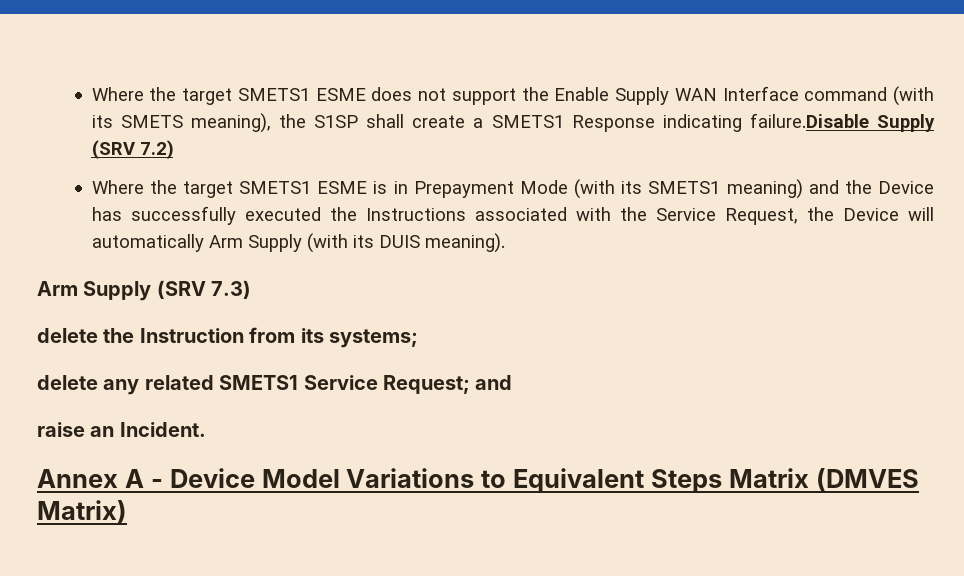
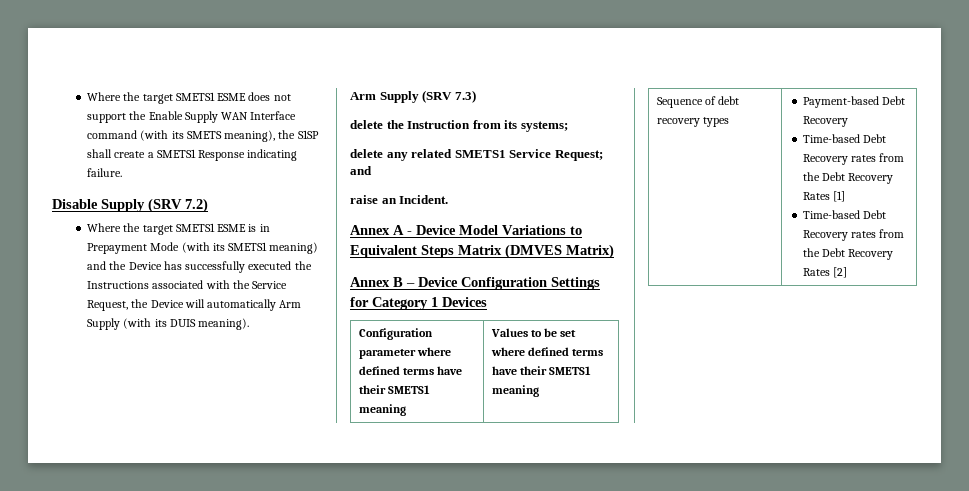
[749,113,869,128] failure.Disable -> [87,168,123,177] [52,199,98,209] failure. // Disable
(127, 512) none -> [350,277,600,290] [350,297,487,310] [358,328,433,340] [358,347,451,359] [358,366,463,375] [358,385,430,394] [358,404,406,416] [490,328,577,337] [490,347,604,356] [491,366,592,375] [491,385,539,397] [656,96,740,108] [656,117,729,127] [802,96,906,108] [802,116,848,127] [802,134,887,143] [802,153,905,165] [802,172,894,184] [802,191,846,202] [802,210,887,219] [802,229,905,241] [802,248,894,260] [802,267,848,278] // Annex B – Device Configuration Settings for Category 1 Devices // Configuration parameter where defined terms have their SMETS1 meaning | Values to be set where defined terms have their SMETS1 meaning // Sequence of debt recovery types | Payment-based Debt Recovery // Time-based Debt Recovery rates from the Debt Recovery Rates [1] // Time-based Debt Recovery rates from the Debt Recovery Rates [2]

